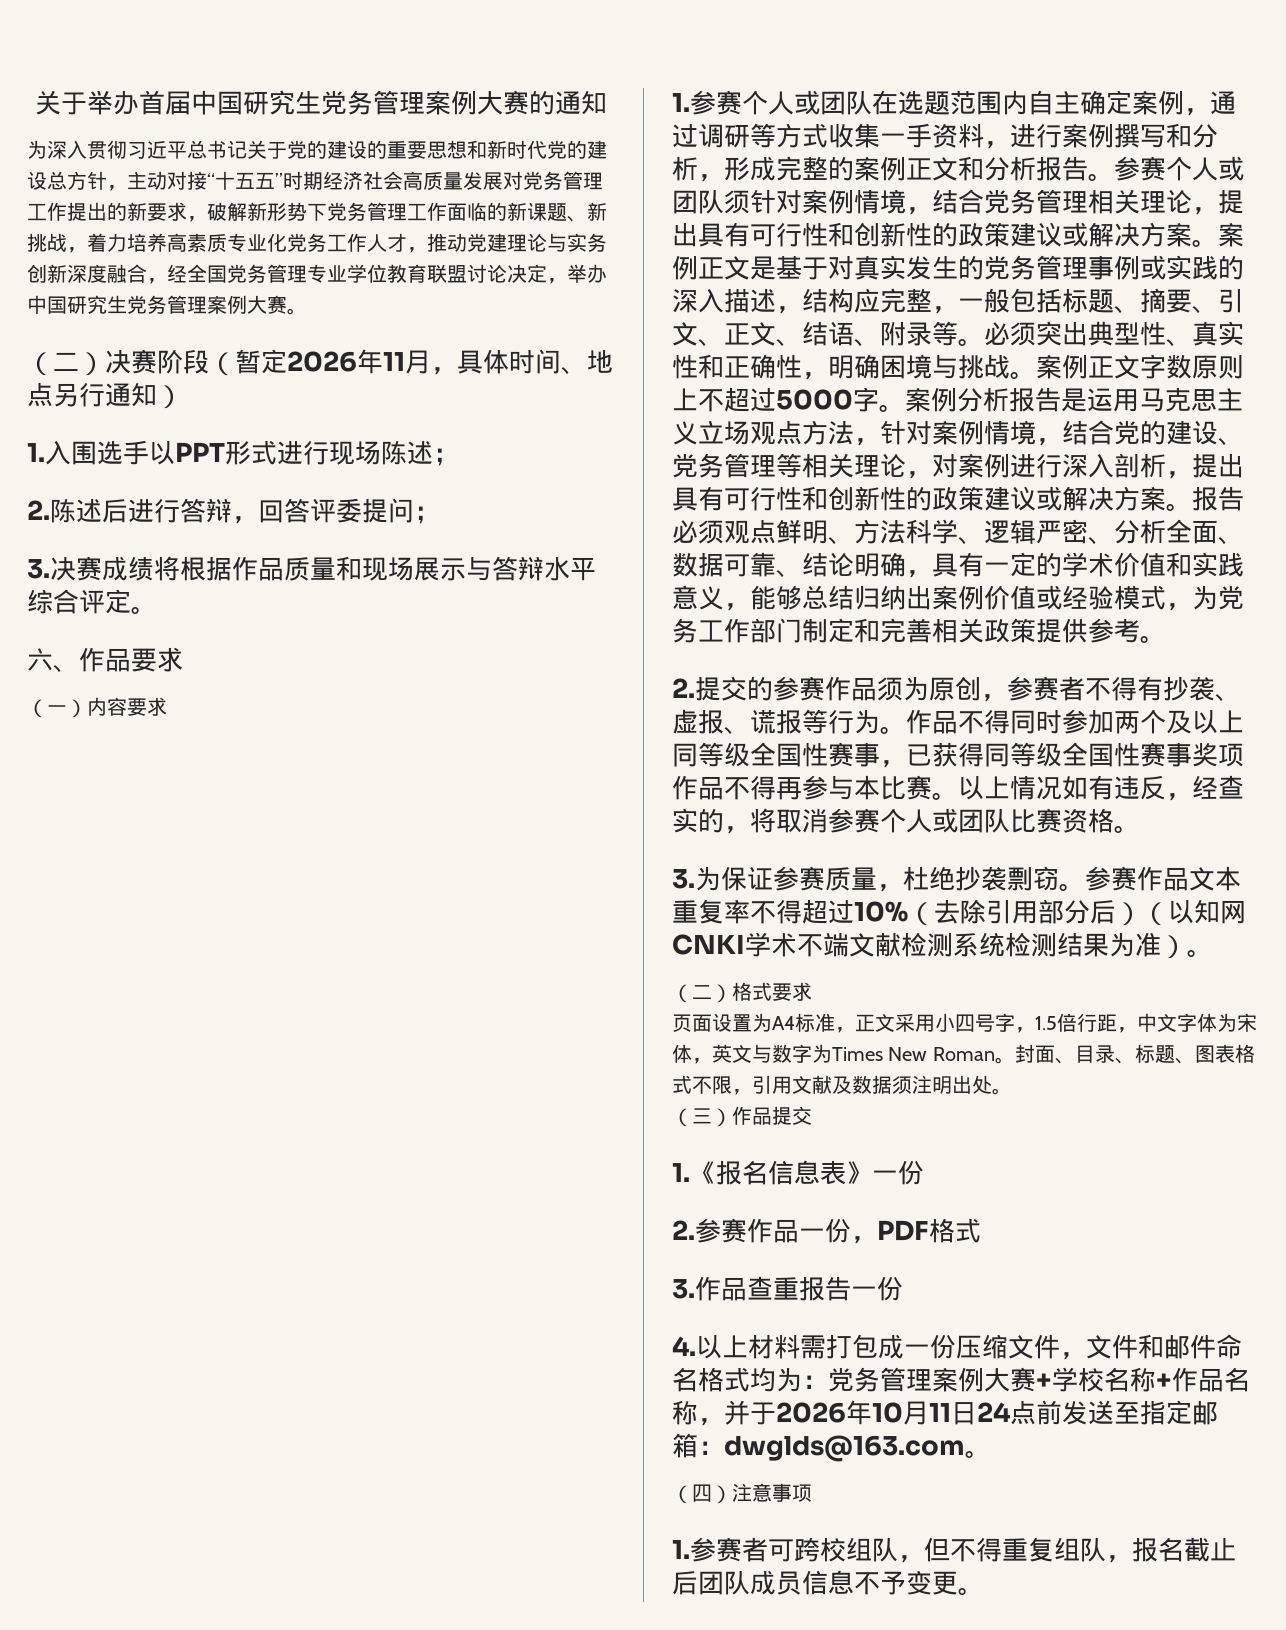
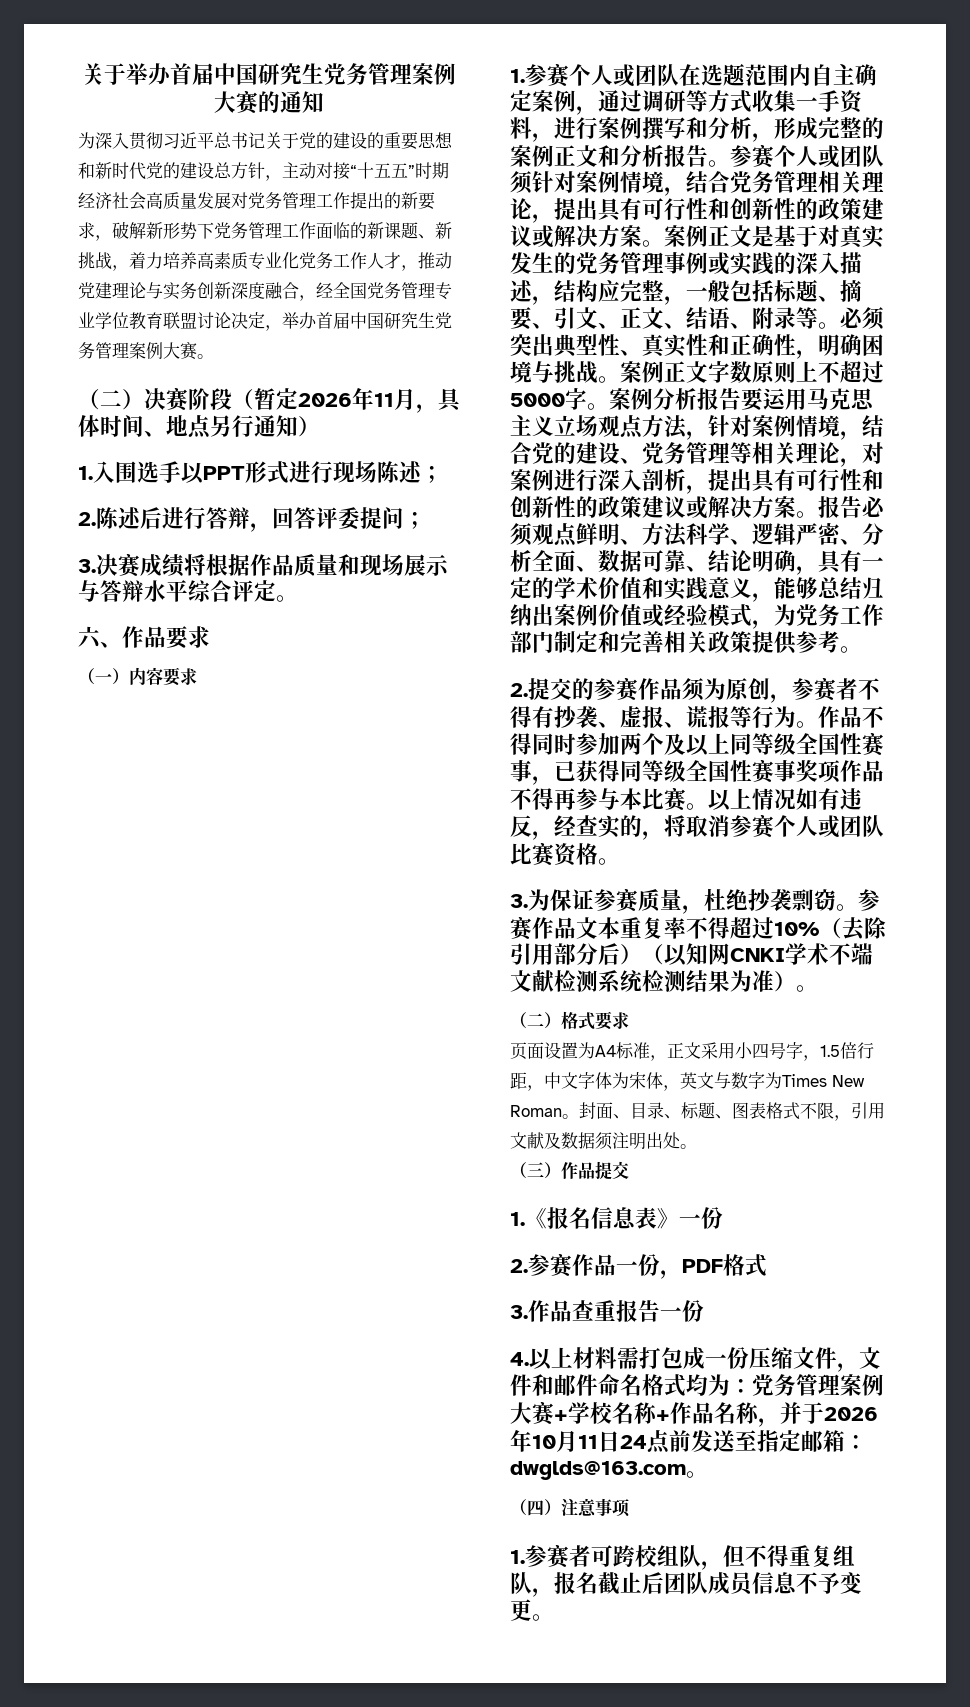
(607, 273) none -> [316,312,350,329] 首届
[1061,388,1087,412] 是 -> [741,388,764,411] 要

